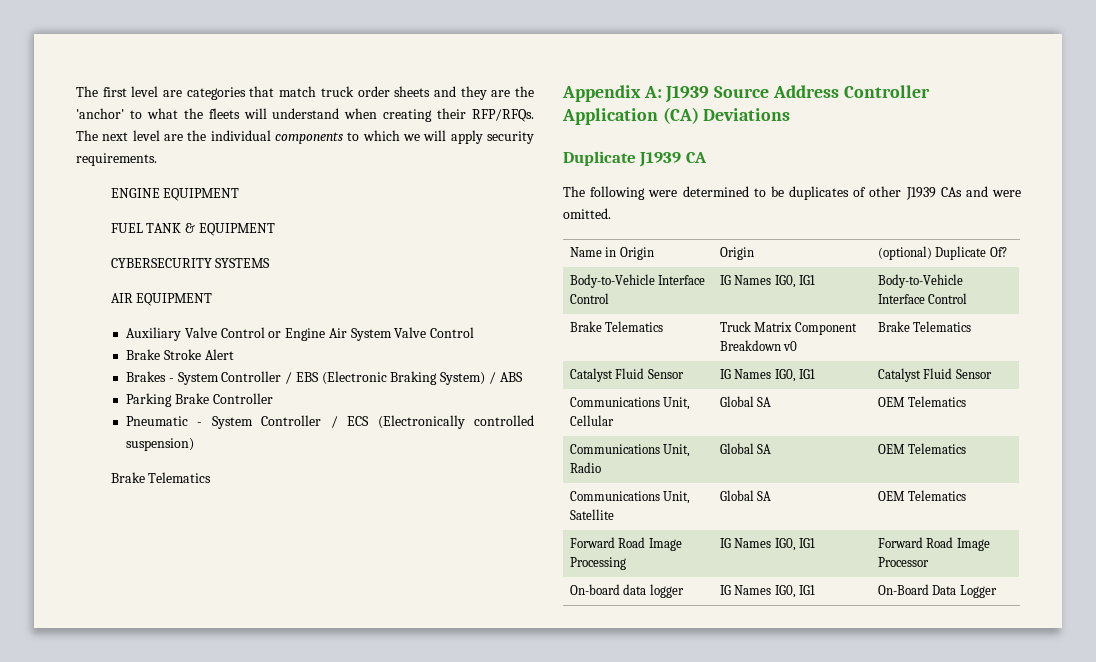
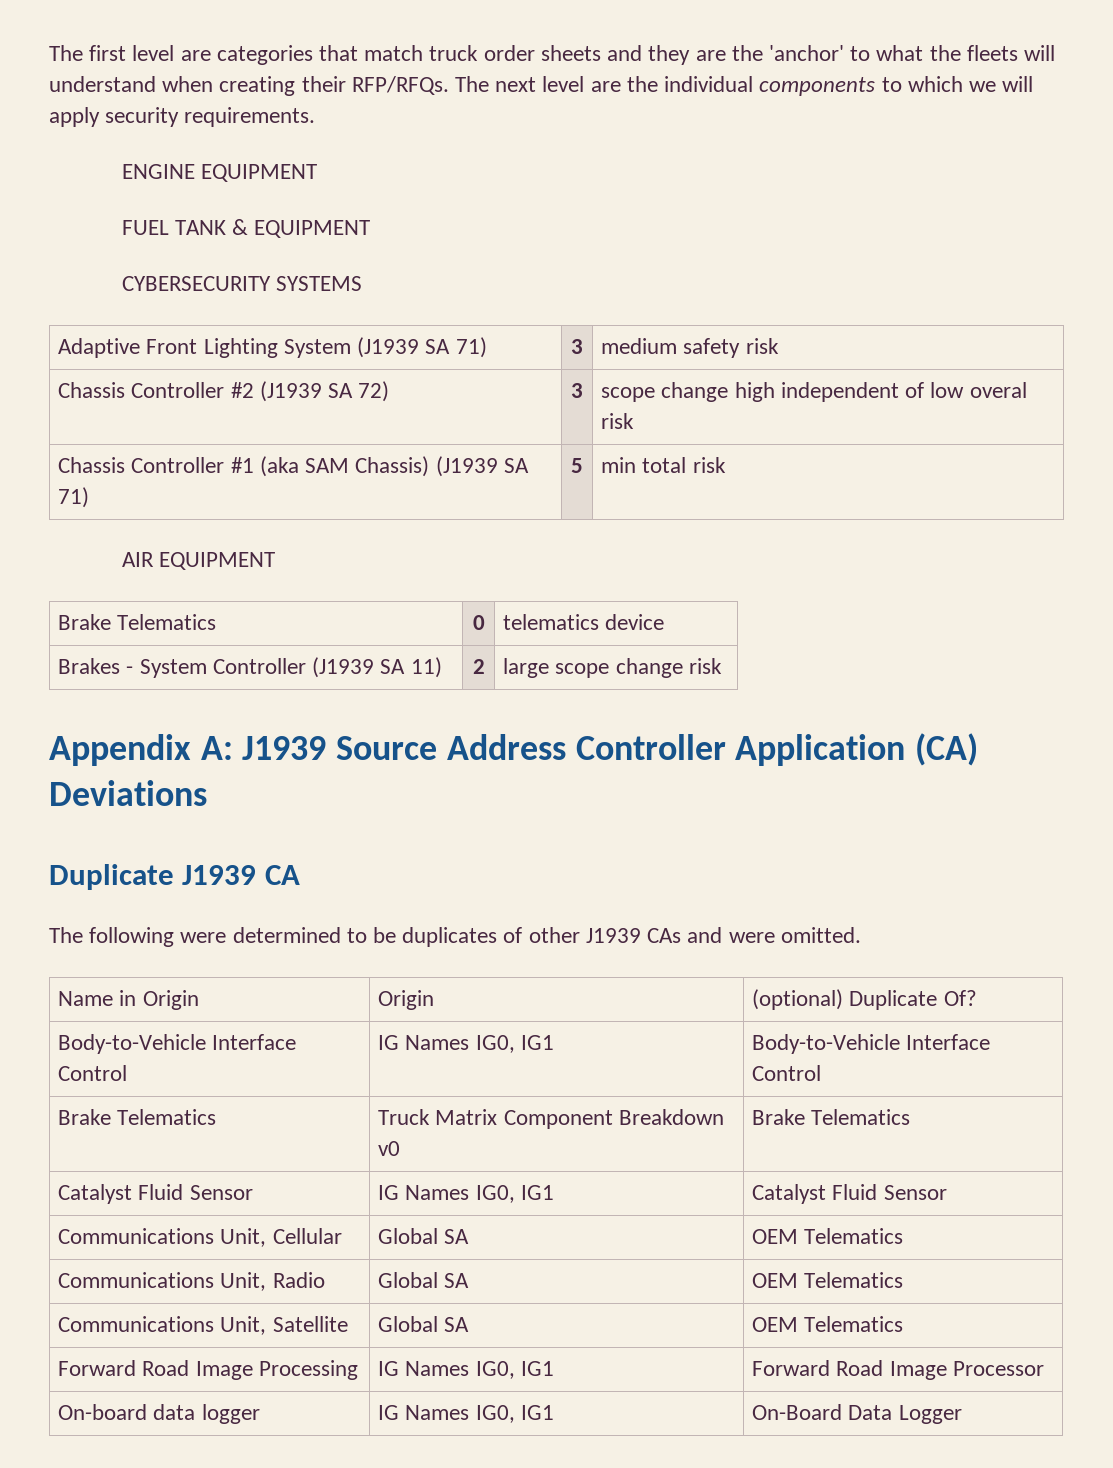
[110,293,213,306] [125,327,475,341] [125,349,234,360] [125,371,523,385] [125,393,273,407] [125,415,534,429] [125,438,194,451] [110,472,212,483] // AIR EQUIPMENT // Auxiliary Valve Control or Engine Air System Valve Control // Brake Stroke Alert // Brakes - System Controller / EBS (Electronic Braking System) / ABS // Parking Brake Controller // Pneumatic - System Controller / ECS (Electronically controlled suspension) // Brake Telematics -> [58,337,487,358] [571,339,583,354] [601,338,779,358] [58,381,390,402] [571,383,583,398] [601,382,1027,402] [601,413,635,429] [58,456,529,477] [58,487,90,508] [571,458,583,473] [601,457,726,473] [121,552,275,570] [58,614,217,630] [472,615,485,630] [503,614,665,630] [58,657,442,678] [472,659,485,674] [503,658,722,678] // Adaptive Front Lighting System (J1939 SA 71) | 3 | medium safety risk // Chassis Controller #2 (J1939 SA 72) | 3 | scope change high independent of low overal risk // Chassis Controller #1 (aka SAM Chassis) (J1939 SA 71) | 5 | min total risk // AIR EQUIPMENT // Brake Telematics | 0 | telematics device // Brakes - System Controller (J1939 SA 11) | 2 | large scope change risk

